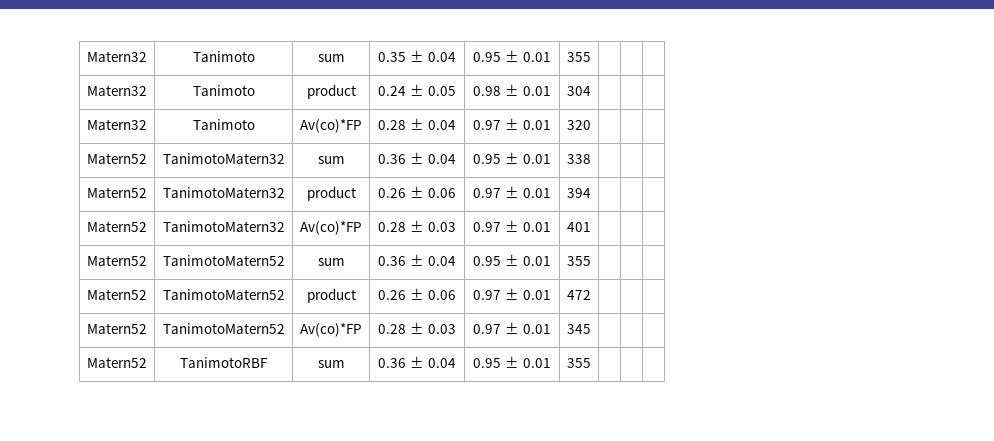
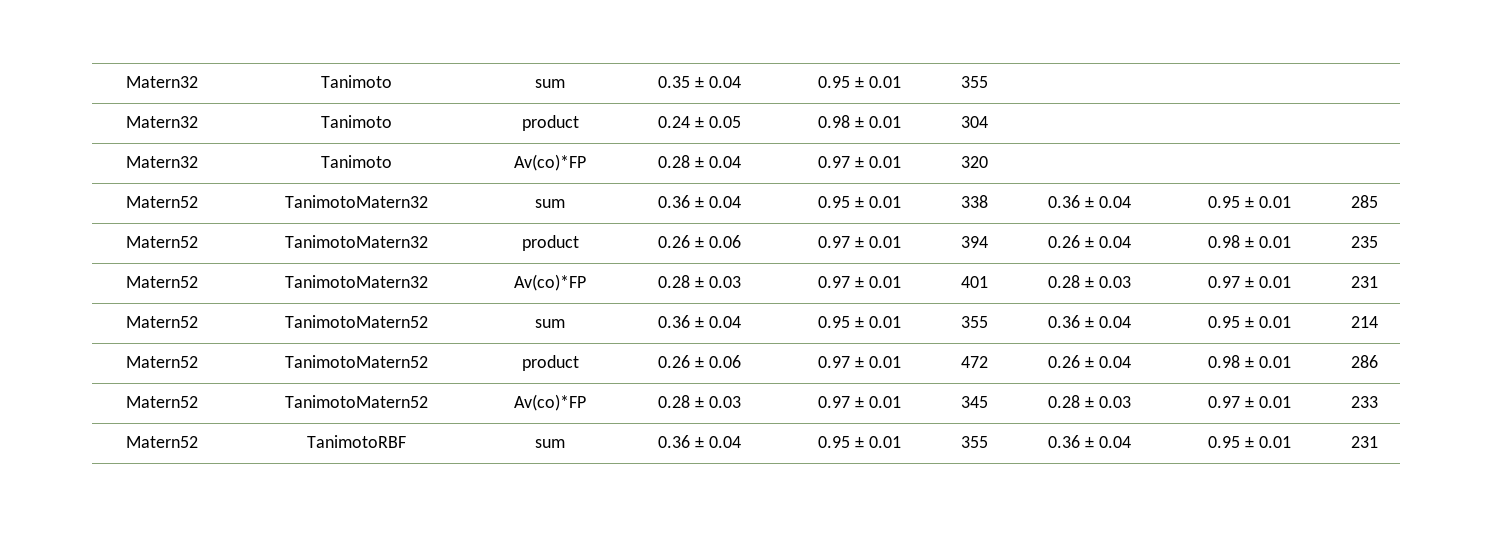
(591, 159) | | -> [1048,195,1131,208] [1208,196,1291,208] [1351,195,1378,208] 0.36 ± 0.04 | 0.95 ± 0.01 | 285
(591, 193) | | -> [1048,235,1131,248] [1208,235,1291,248] [1351,236,1378,248] 0.26 ± 0.04 | 0.98 ± 0.01 | 235
(591, 227) | | -> [1048,275,1131,288] [1208,276,1291,288] [1351,276,1378,288] 0.28 ± 0.03 | 0.97 ± 0.01 | 231
(591, 261) | | -> [1048,315,1131,328] [1208,316,1291,328] [1351,316,1378,328] 0.36 ± 0.04 | 0.95 ± 0.01 | 214
(591, 295) | | -> [1048,355,1131,368] [1208,355,1291,368] [1351,355,1378,368] 0.26 ± 0.04 | 0.98 ± 0.01 | 286
(591, 329) | | -> [1048,395,1131,408] [1208,396,1291,408] [1351,396,1378,408] 0.28 ± 0.03 | 0.97 ± 0.01 | 233
(591, 363) | | -> [1048,435,1131,448] [1208,436,1291,448] [1351,436,1378,448] 0.36 ± 0.04 | 0.95 ± 0.01 | 231

